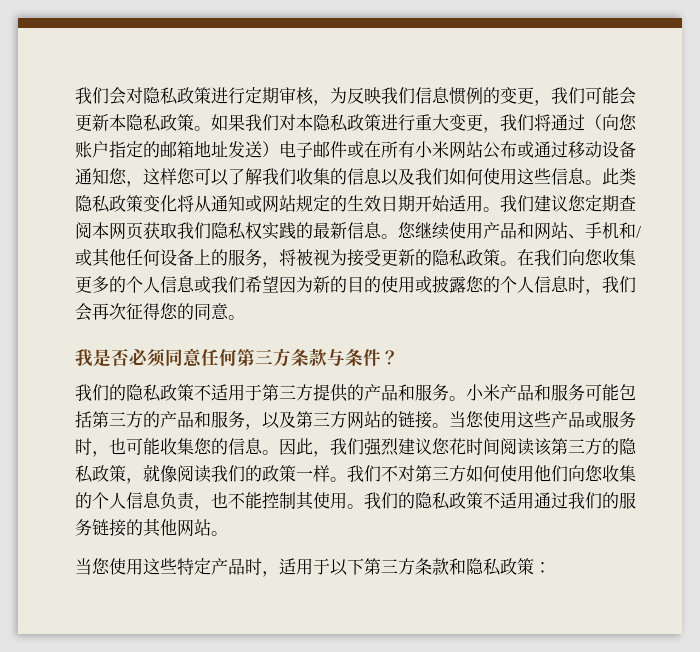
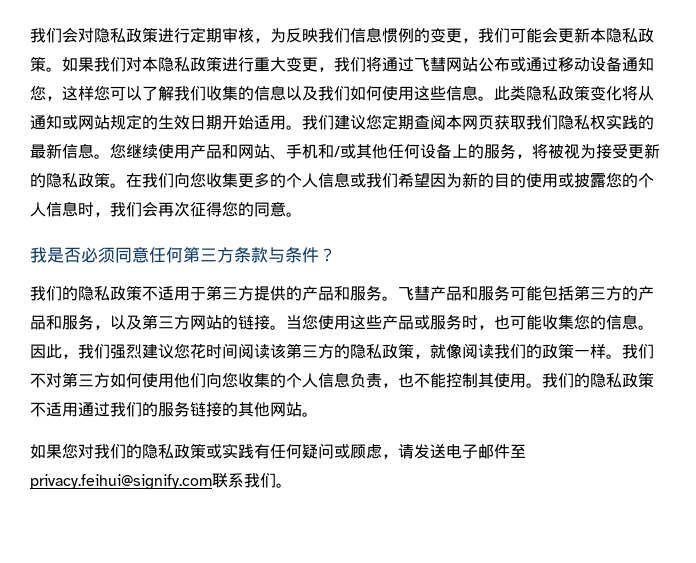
[585,114,637,131] [75,141,449,158] （向您账户指定的邮箱地址发送）电子邮件或在所有小米 -> [414,57,446,72] 飞彗
[466,384,500,401] 小米 -> [398,286,430,301] 飞彗
[75,558,551,577] 当您使用这些特定产品时，适用于以下第三方条款和隐私政策： -> [30,443,526,459] [30,473,292,490] 如果您对我们的隐私政策或实践有任何疑问或顾虑，请发送电子邮件至privacy.feihui@signify.com联系我们。

